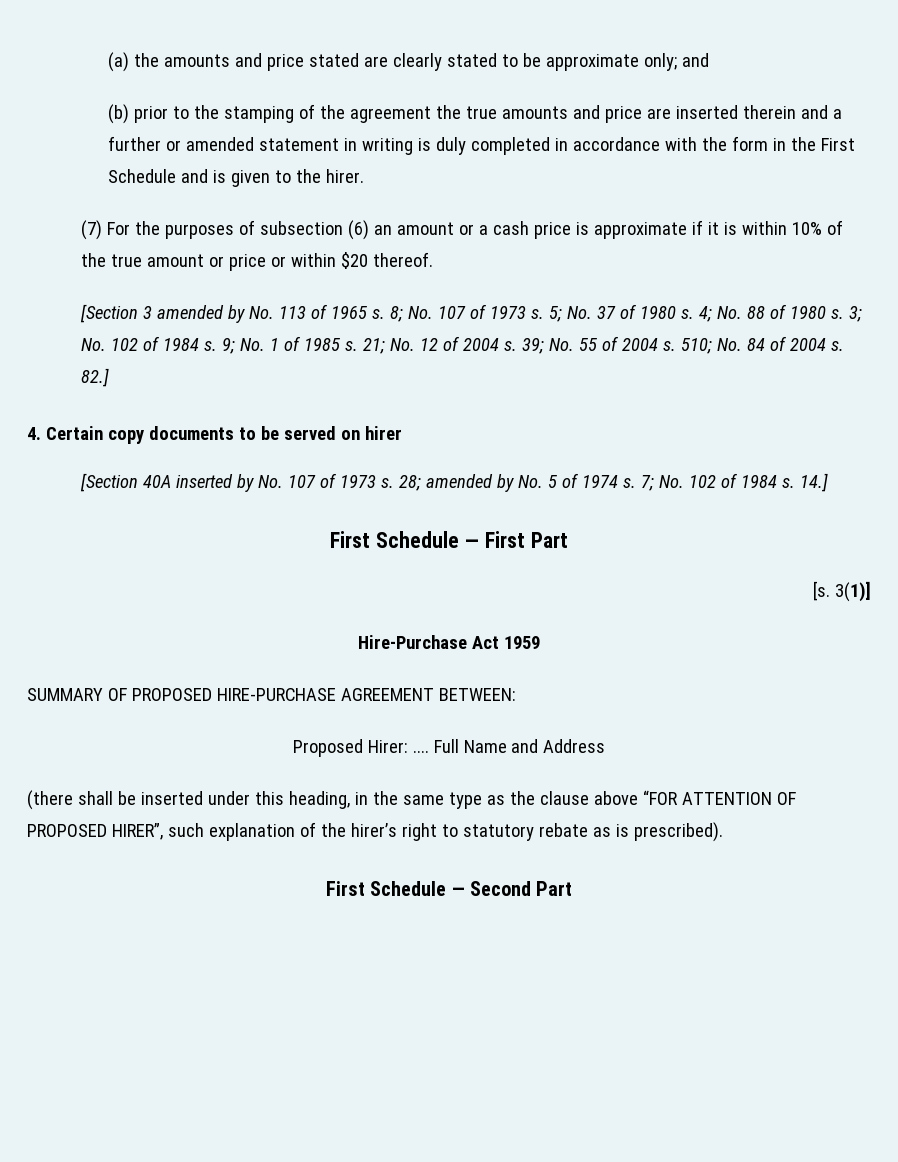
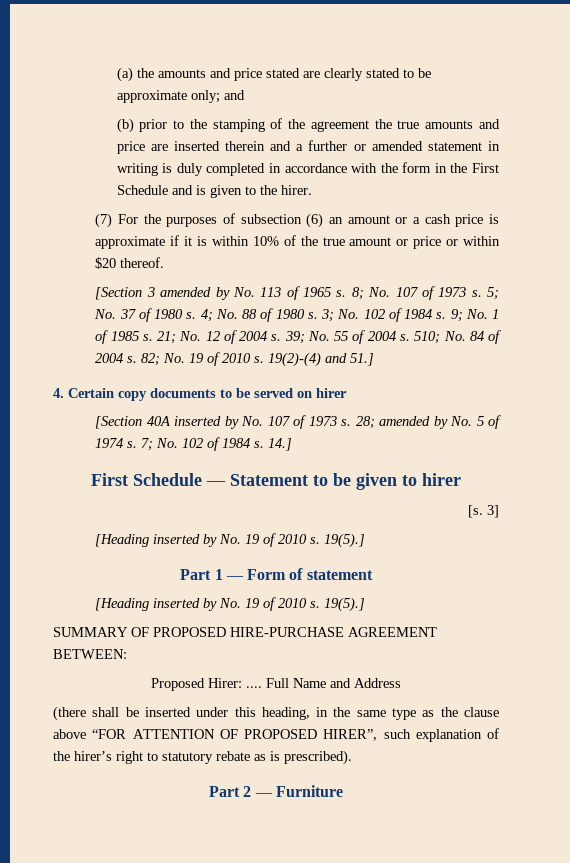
[81,368,110,387] 82.] -> [141,352,375,367] 82; No. 19 of 2010 s. 19(2)-(4) and 51.]
[484,531,568,548] [813,581,871,602] [358,635,540,649] First Part // [s. 3(1)] // Hire-Purchase Act 1959 -> [230,473,461,490] [468,505,499,518] [95,533,366,548] [180,568,373,580] [95,597,366,612] Statement to be given to hirer // [s. 3] // [Heading inserted by No. 19 of 2010 s. 19(5).] // Part 1 — Form of statement // [Heading inserted by No. 19 of 2010 s. 19(5).]
[325,881,573,896] First Schedule — Second Part -> [209,785,343,797] Part 2 — Furniture

